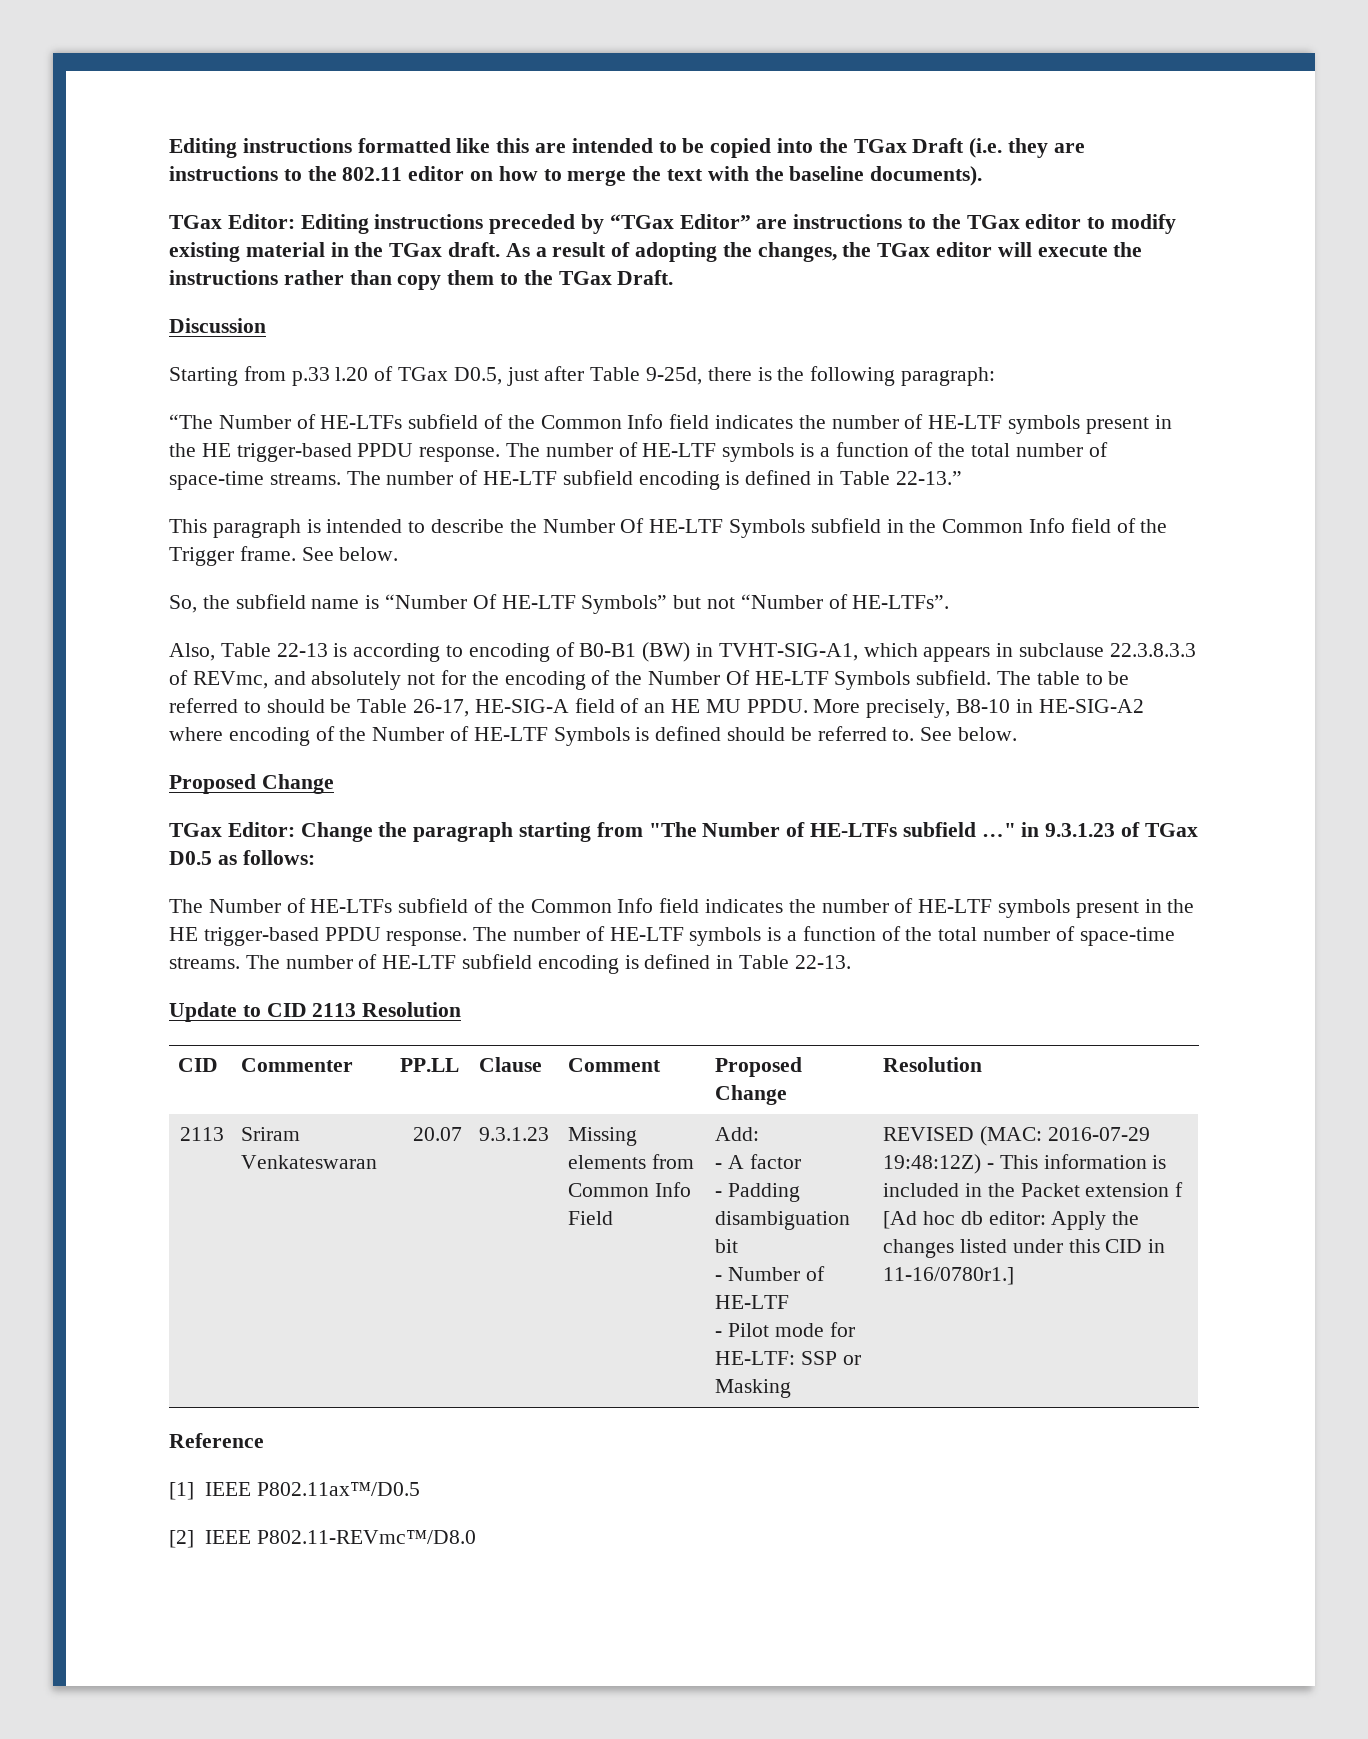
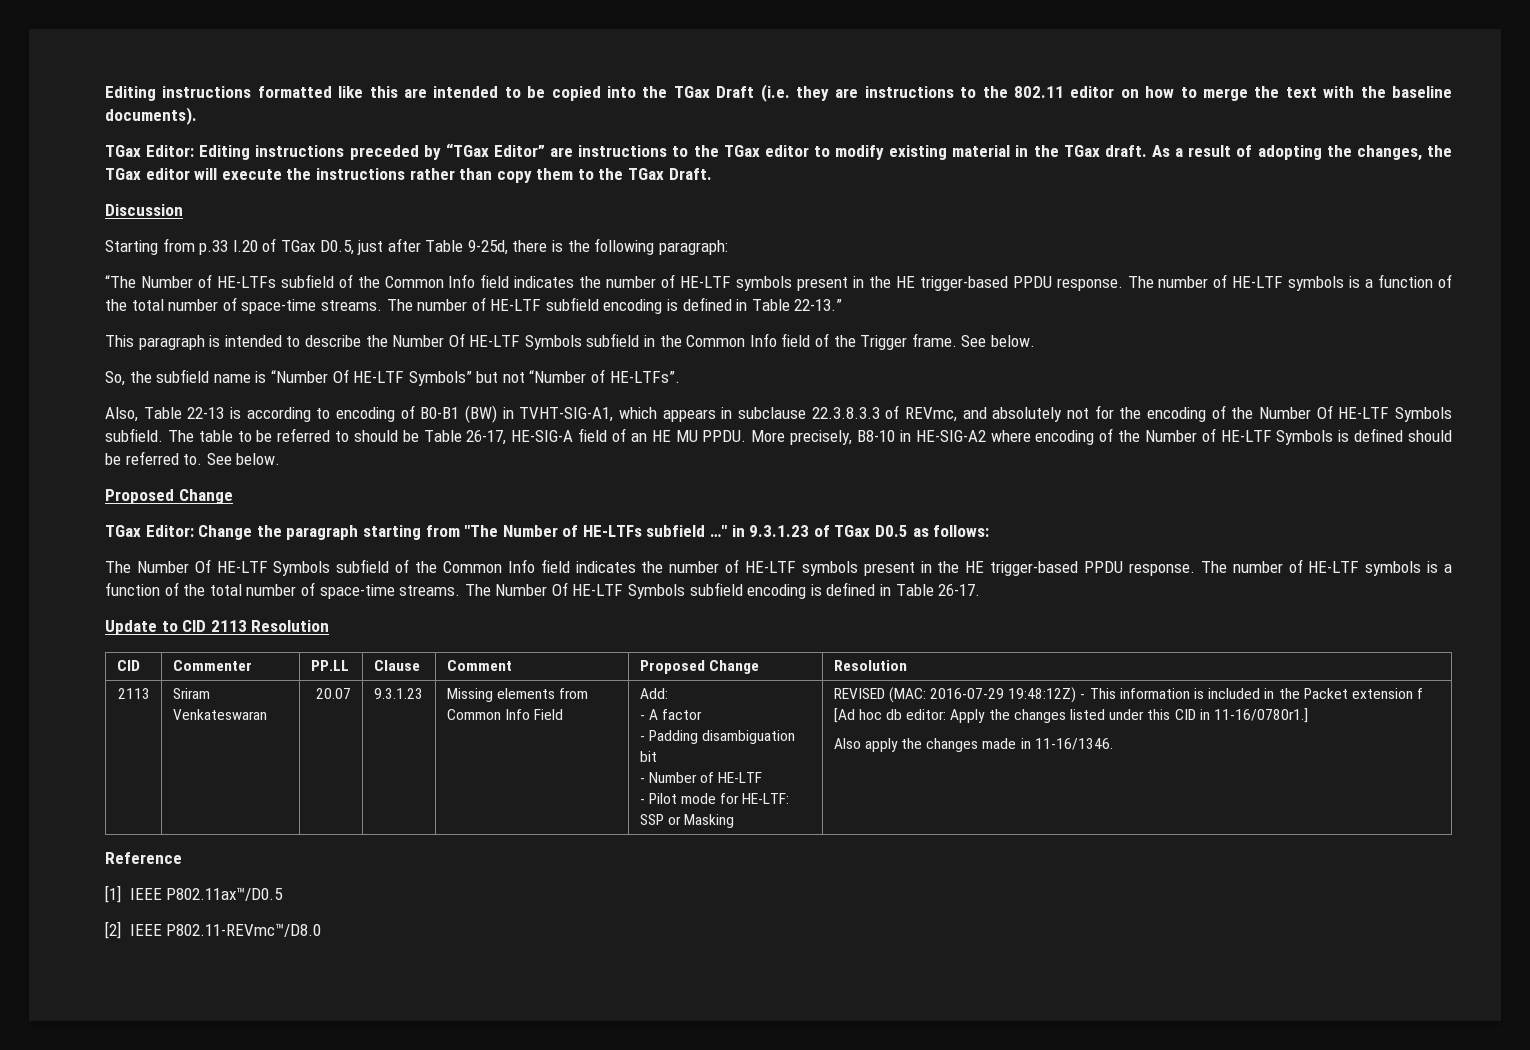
[286,898,393,913] of HE-LTFs -> [194,559,331,576] Of HE-LTF Symbols
[285,954,851,974] number of HE-LTF subfield encoding is defined in Table 22-13. -> [495,582,981,599] Number Of HE-LTF Symbols subfield encoding is defined in Table 26-17.
(1015, 1276) none -> [833,738,1113,752] // Also apply the changes made in 11-16/1346.

